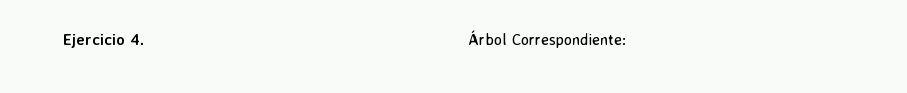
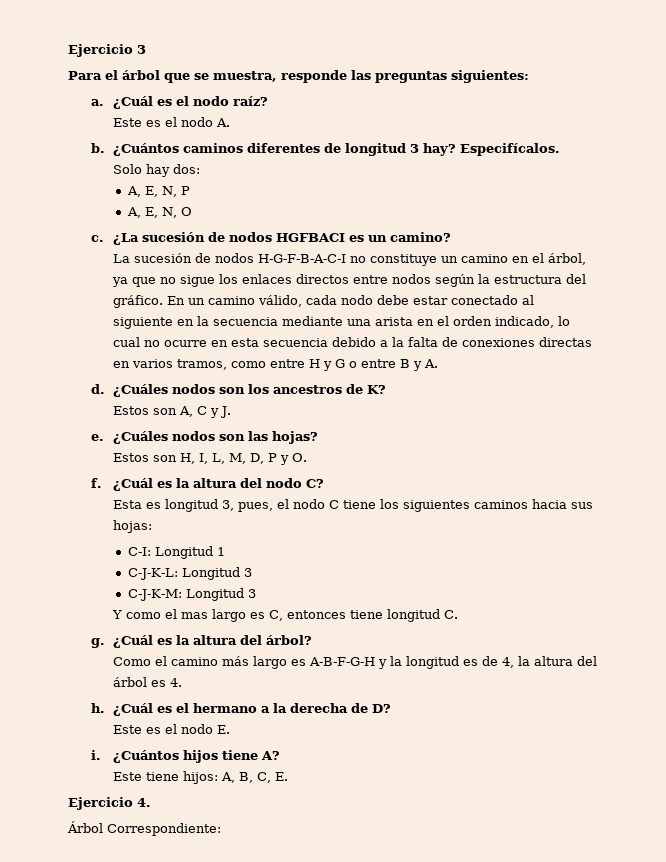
[63,34,125,48] Ejercicio -> [68,44,146,57] [68,70,529,83] [90,96,269,109] [113,117,231,127] [90,143,561,156] [113,164,201,177] [126,186,190,197] [126,207,192,218] [90,232,452,245] [113,253,587,266] [112,274,587,287] [113,295,535,308] [113,316,571,329] [113,337,593,347] [113,359,439,371] [90,384,387,397] [113,406,232,418] [90,431,319,444] [113,453,308,465] [90,478,325,491] [113,499,594,512] [113,520,153,533] [127,546,225,559] [127,567,252,580] [127,588,256,601] [112,609,459,622] [90,635,313,648] [113,656,598,669] [113,677,183,687] [90,703,392,716] [113,724,231,734] [90,750,281,763] [113,771,289,784] [68,797,133,810] Ejercicio 3 // Para el árbol que se muestra, responde las preguntas siguientes: // a. ¿Cuál es el nodo raíz? // Este es el nodo A. // b. ¿Cuántos caminos diferentes de longitud 3 hay? Especifícalos. // Solo hay dos: // A, E, N, P // A, E, N, O // c. ¿La sucesión de nodos HGFBACI es un camino? // La sucesión de nodos H-G-F-B-A-C-I no constituye un camino en el árbol, ya que no sigue los enlaces directos entre nodos según la estructura del gráfico. En un camino válido, cada nodo debe estar conectado al siguiente en la secuencia mediante una arista en el orden indicado, lo cual no ocurre en esta secuencia debido a la falta de conexiones directas en varios tramos, como entre H y G o entre B y A. // d. ¿Cuáles nodos son los ancestros de K? // Estos son A, C y J. // e. ¿Cuáles nodos son las hojas? // Estos son H, I, L, M, D, P y O. // f. ¿Cuál es la altura del nodo C? // Esta es longitud 3, pues, el nodo C tiene los siguientes caminos hacia sus hojas: // C-I: Longitud 1 // C-J-K-L: Longitud 3 // C-J-K-M: Longitud 3 // Y como el mas largo es C, entonces tiene longitud C. // g. ¿Cuál es la altura del árbol? // Como el camino más largo es A-B-F-G-H y la longitud es de 4, la altura del árbol es 4. // h. ¿Cuál es el hermano a la derecha de D? // Este es el nodo E. // i. ¿Cuántos hijos tiene A? // Este tiene hijos: A, B, C, E. // Ejercicio

